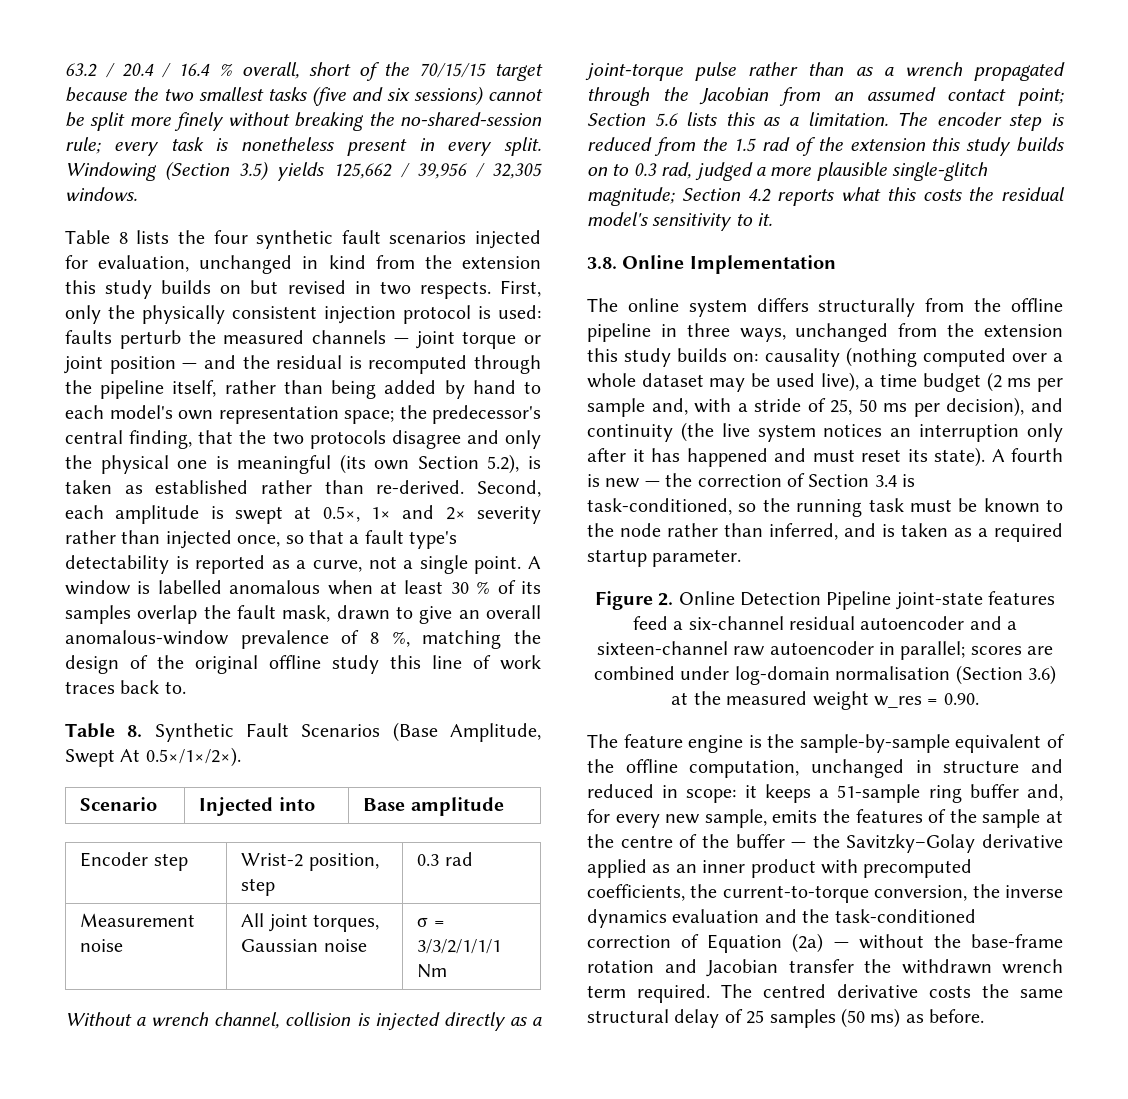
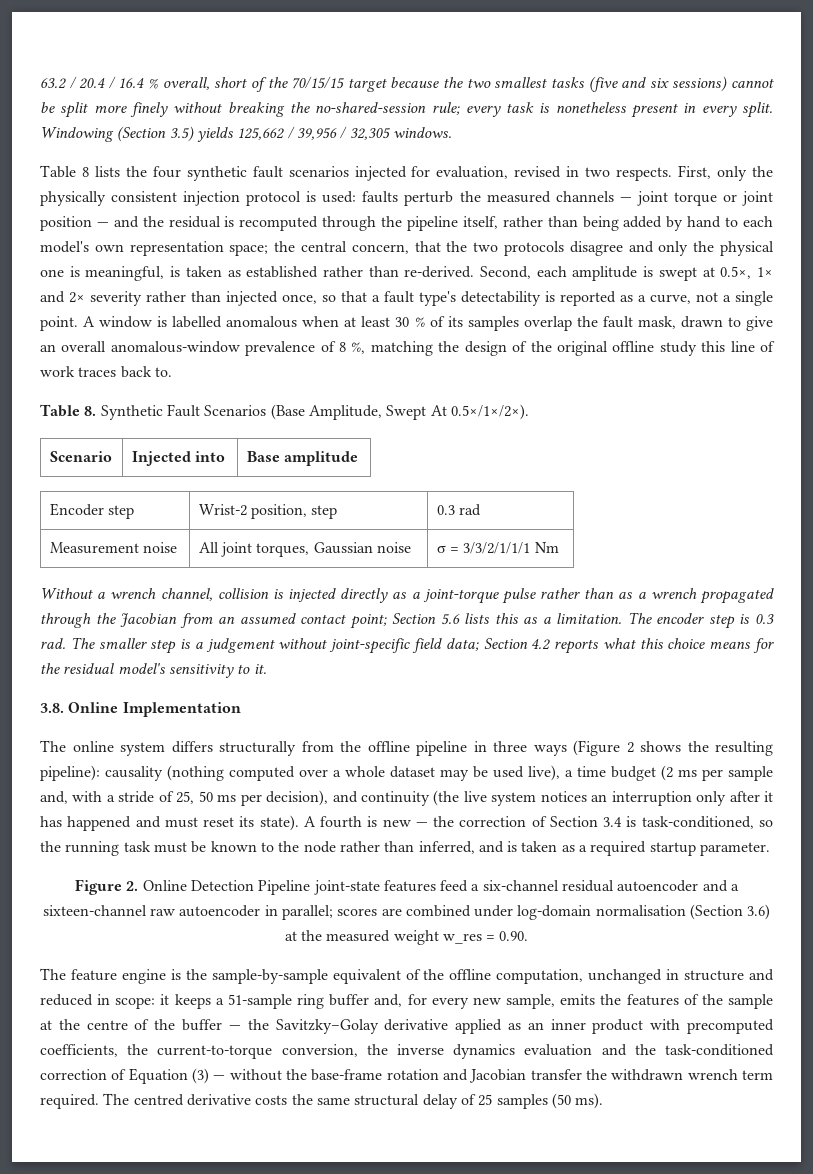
[199,255,541,274] [65,280,279,299] unchanged in kind from the extension this study builds on but -> (509, 172) none
[432,405,541,424] [65,430,193,449] predecessor's central finding, -> [301,241,409,254] central concern,
[237,454,520,474] meaningful (its own Section 5.2), -> [85,266,165,281] meaningful,
[587,137,1064,156] [587,162,989,181] [587,187,675,206] reduced from the 1.5 rad of the extension this study builds on to 0.3 rad, judged a more plausible single-glitch magnitude; -> [754,614,774,624] [40,637,479,654] 0.3 rad. The smaller step is a judgement without joint-specific field data;
[922,189,962,201] costs -> [667,638,775,653] choice means for
[739,323,1063,342] [587,348,759,367] ways, unchanged from the extension this study builds on: -> [533,740,773,756] [40,765,100,781] ways (Figure 2 shows the resulting pipeline):
[792,933,824,953] (2a) -> [192,1068,210,1084] (3)
[870,1008,985,1028] ms) as before. -> [575,1093,604,1109] ms).

